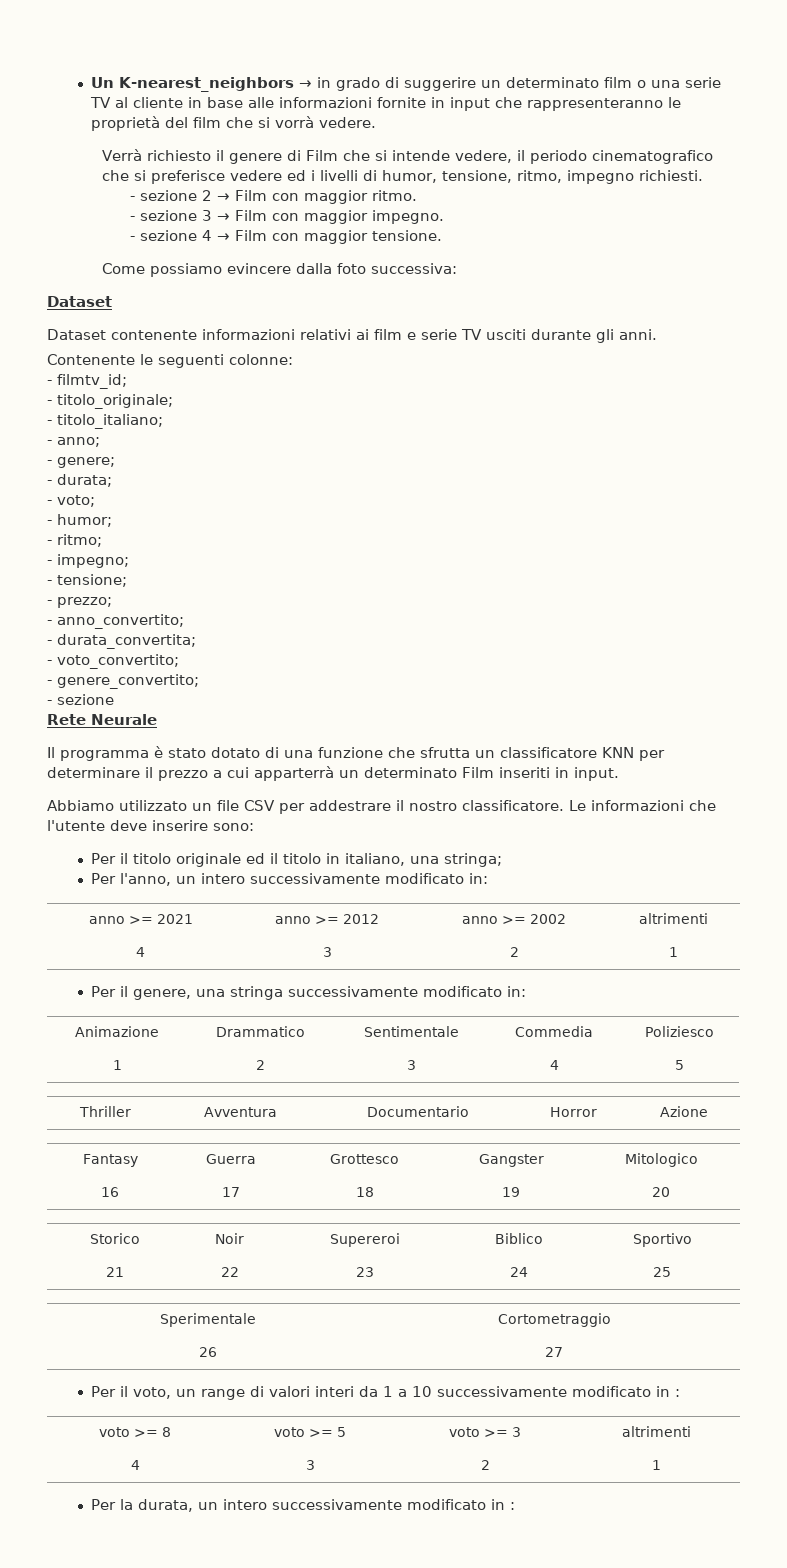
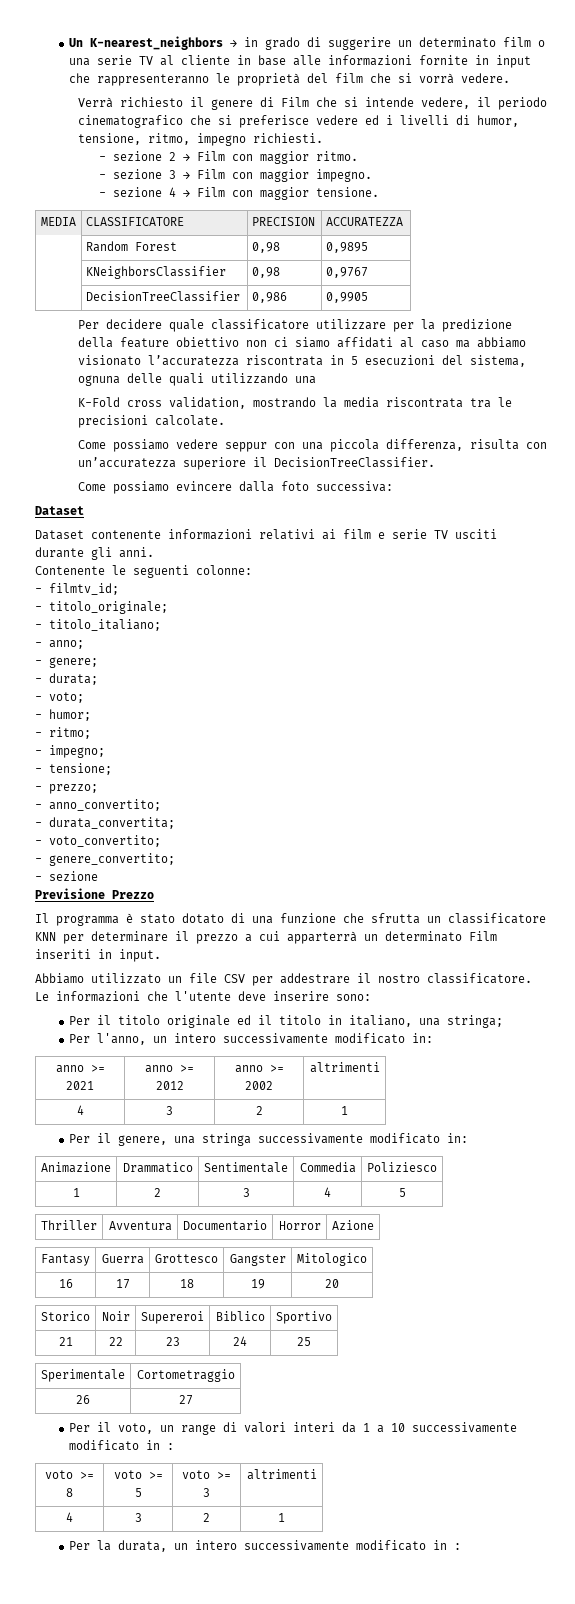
(443, 235) none -> [41,217,76,226] [86,217,185,226] [252,217,316,226] [326,217,404,226] [86,241,178,252] [252,242,281,253] [326,242,369,253] [86,266,227,279] [252,267,281,278] [326,267,369,278] [86,291,241,302] [252,292,288,303] [326,292,369,303] [77,319,512,332] [77,337,526,348] [77,355,526,367] [77,373,316,386] [77,397,512,409] [77,415,225,428] [77,439,547,452] [77,457,435,470] // MEDIA | CLASSIFICATORE | PRECISION | ACCURATEZZA // | Random Forest | 0,98 | 0,9895 // | KNeighborsClassifier | 0,98 | 0,9767 // | DecisionTreeClassifier | 0,986 | 0,9905 // Per decidere quale classificatore utilizzare per la predizione della feature obiettivo non ci siamo affidati al caso ma abbiamo visionato l’accuratezza riscontrata in 5 esecuzioni del sistema, ognuna delle quali utilizzando una // K-Fold cross validation, mostrando la media riscontrata tra le precisioni calcolate. // Come possiamo vedere seppur con una piccola differenza, risulta con un’accuratezza superiore il DecisionTreeClassifier.
[47,714,157,725] Rete Neurale -> [35,888,154,899] Previsione Prezzo

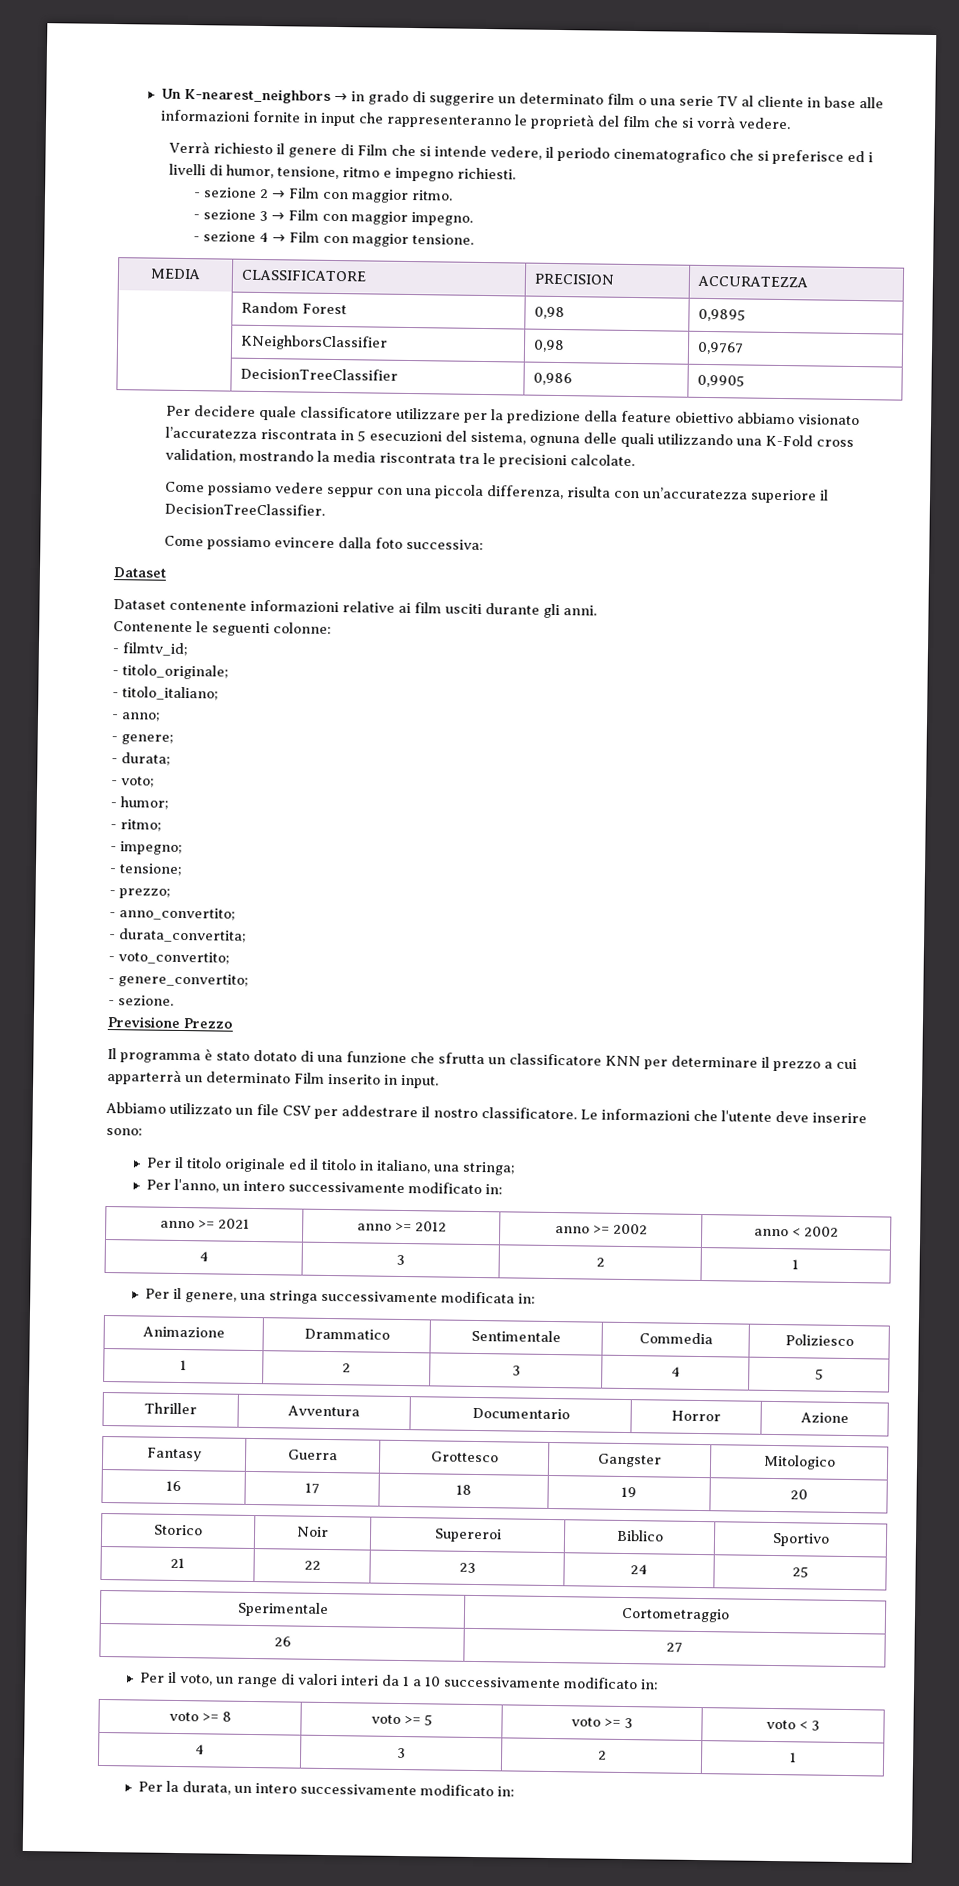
[315,115,358,125] vedere -> (845, 157) none
[147,133,190,145] ritmo, -> [342,167,393,178] ritmo e
[245,337,470,348] non ci siamo affidati al caso ma -> (735, 417) none
(316, 380) // -> (763, 442) none
[259,529,315,540] relativi -> [342,601,395,613] relative
[378,529,448,539] e serie TV -> (442, 608) none
[49,871,98,881] sezione -> [118,995,174,1006] sezione.
[35,949,91,959] inseriti -> [328,1073,381,1085] inserito
[309,1062,380,1073] altrimenti -> [754,1226,839,1237] anno < 2002
[370,1133,441,1144] modificato -> [441,1291,516,1304] modificata
[146,1440,175,1450] in : -> [640,1679,660,1690] in:
[246,1469,317,1480] altrimenti -> [766,1719,820,1731] voto < 3
[433,1540,462,1550] in : -> [497,1786,516,1797] in:

